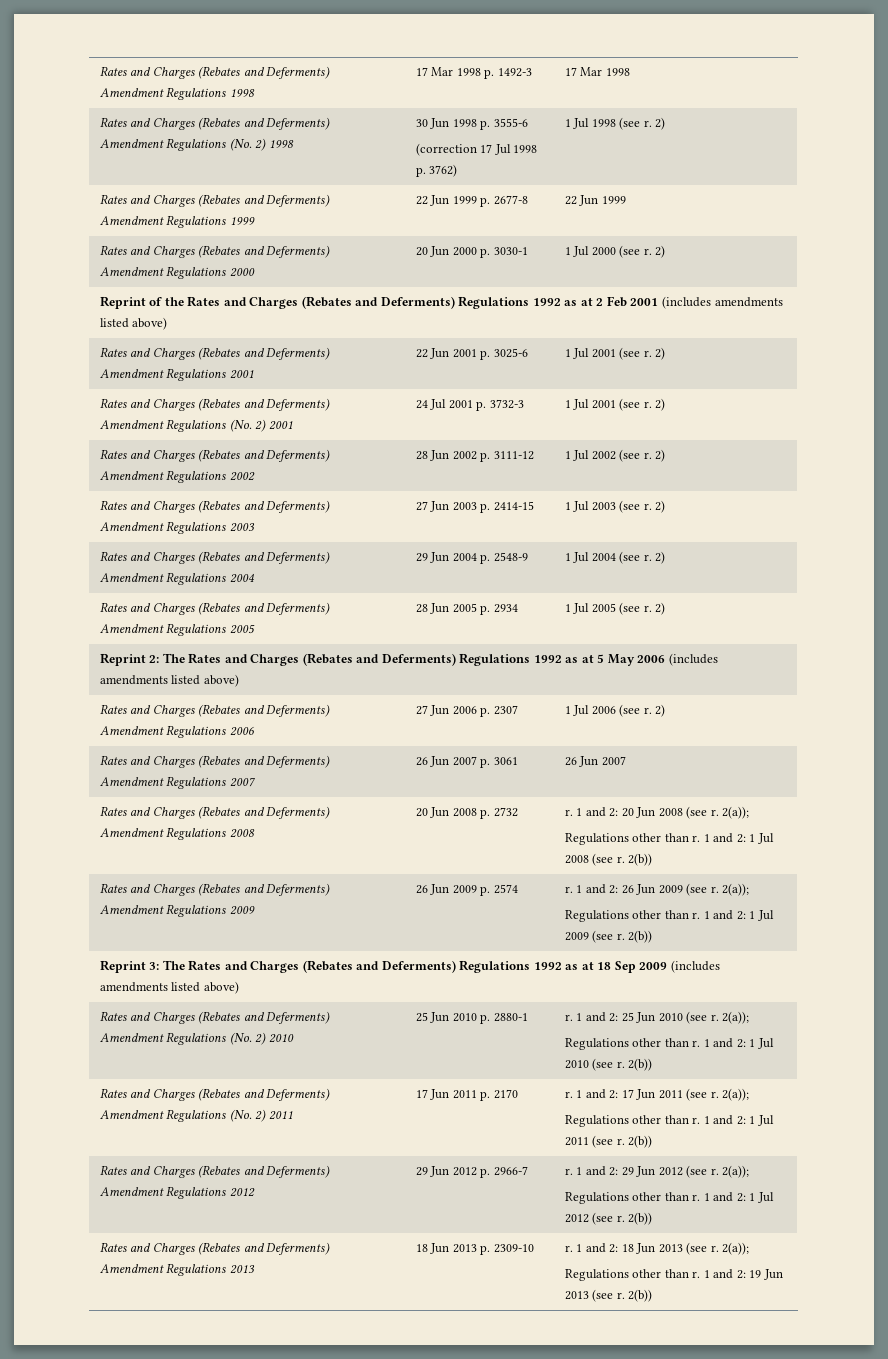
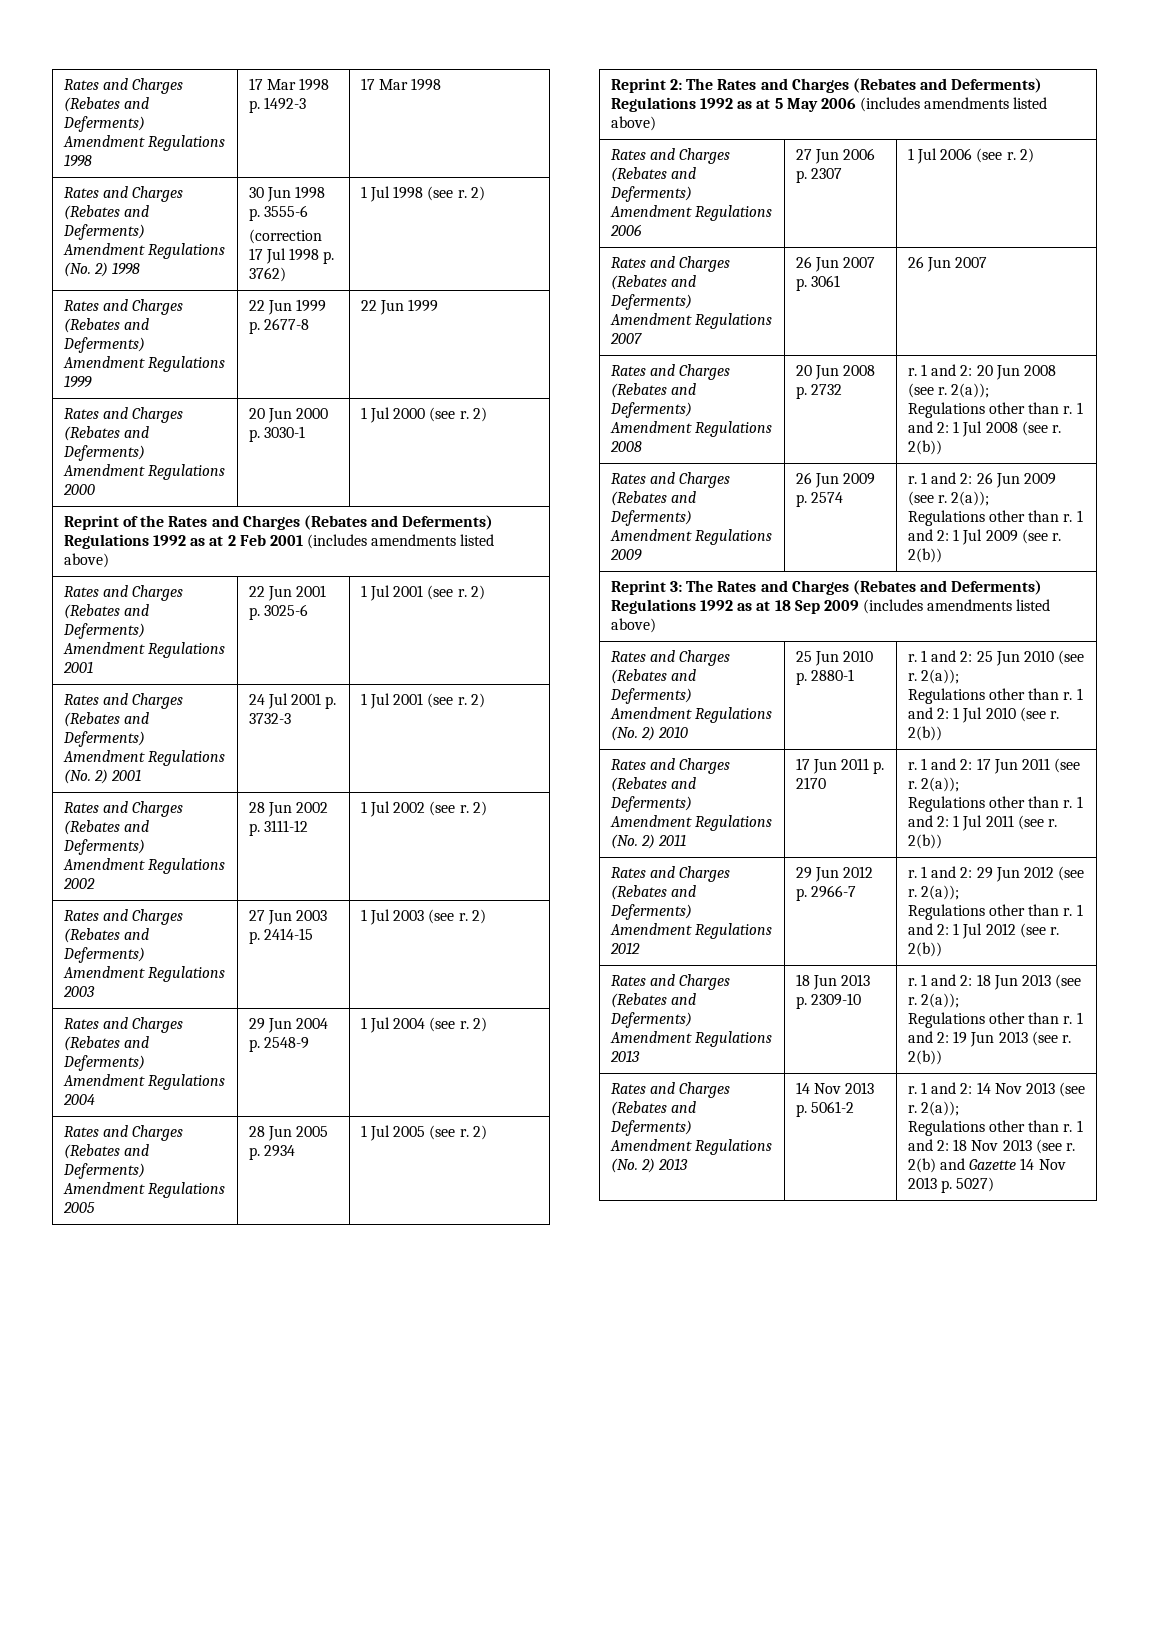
(653, 1295) none -> [610,1082,731,1098] [610,1101,697,1116] [609,1120,692,1136] [609,1139,773,1155] [610,1158,689,1173] [795,1082,875,1094] [795,1101,855,1117] [907,1082,1086,1097] [907,1101,960,1116] [907,1120,1083,1136] [907,1139,1075,1154] [907,1158,1066,1173] [907,1177,995,1193] // Rates and Charges (Rebates and Deferments) Amendment Regulations (No. 2) 2013 | 14 Nov 2013 p. 5061-2 | r. 1 and 2: 14 Nov 2013 (see r. 2(a)); // Regulations other than r. 1 and 2: 18 Nov 2013 (see r. 2(b) and Gazette 14 Nov 2013 p. 5027)

